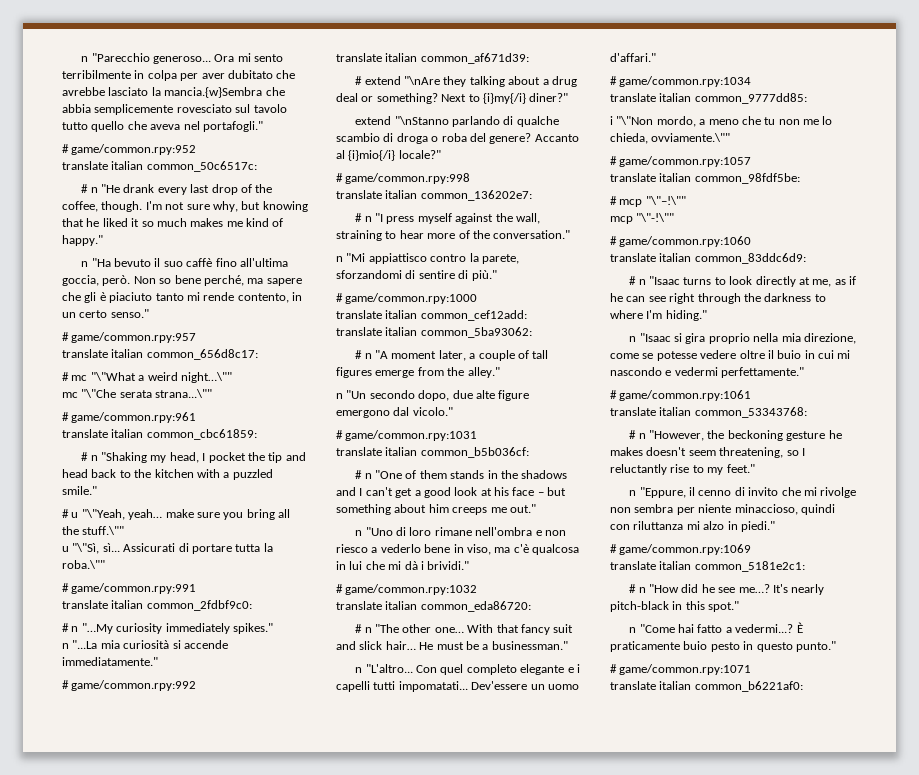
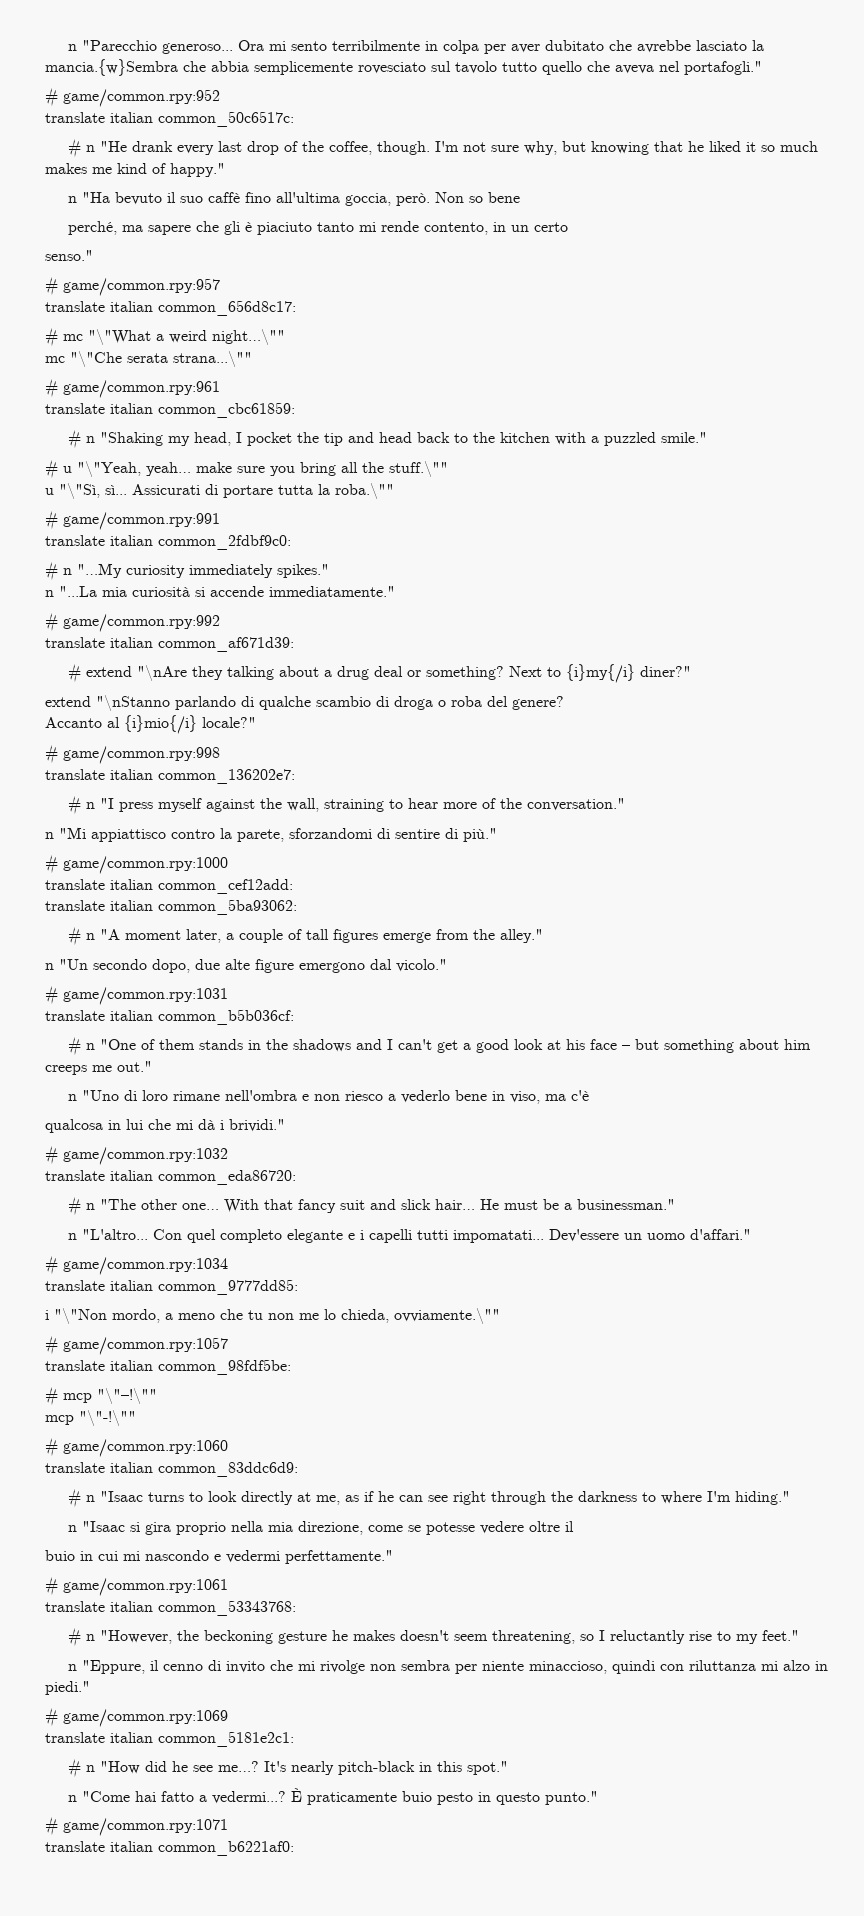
(201, 279) none -> (521, 197) //
(108, 314) none -> (569, 227) //
(532, 138) none -> (564, 703) //
(529, 548) none -> (590, 1095) //
(774, 354) none -> (575, 1526) //

